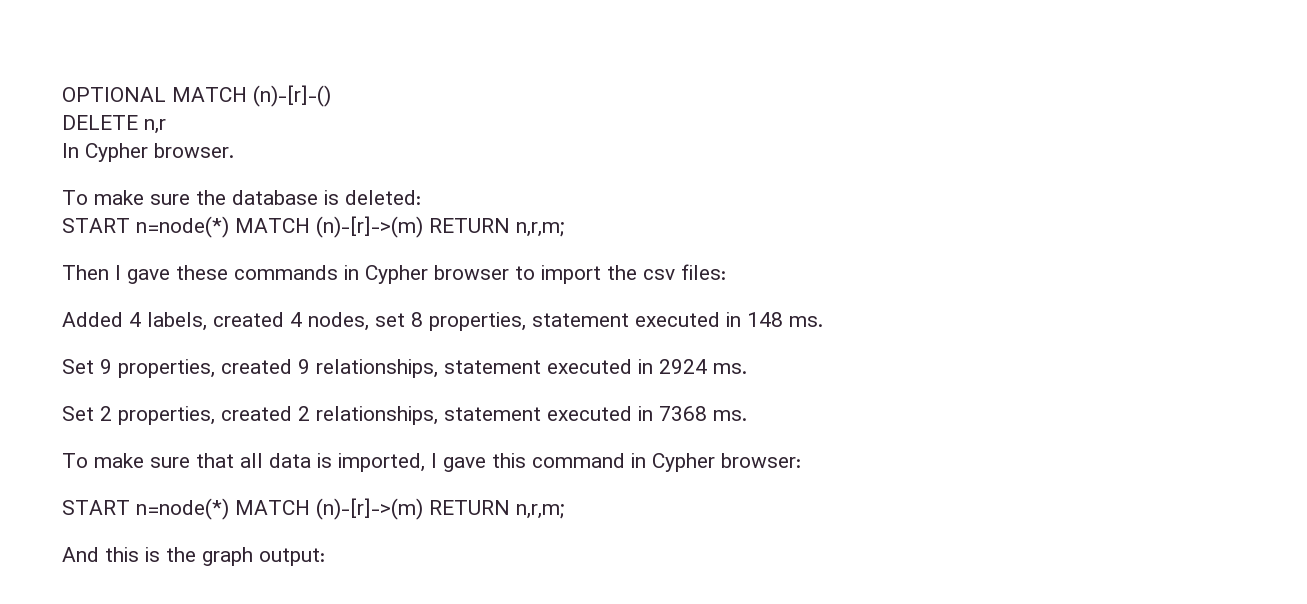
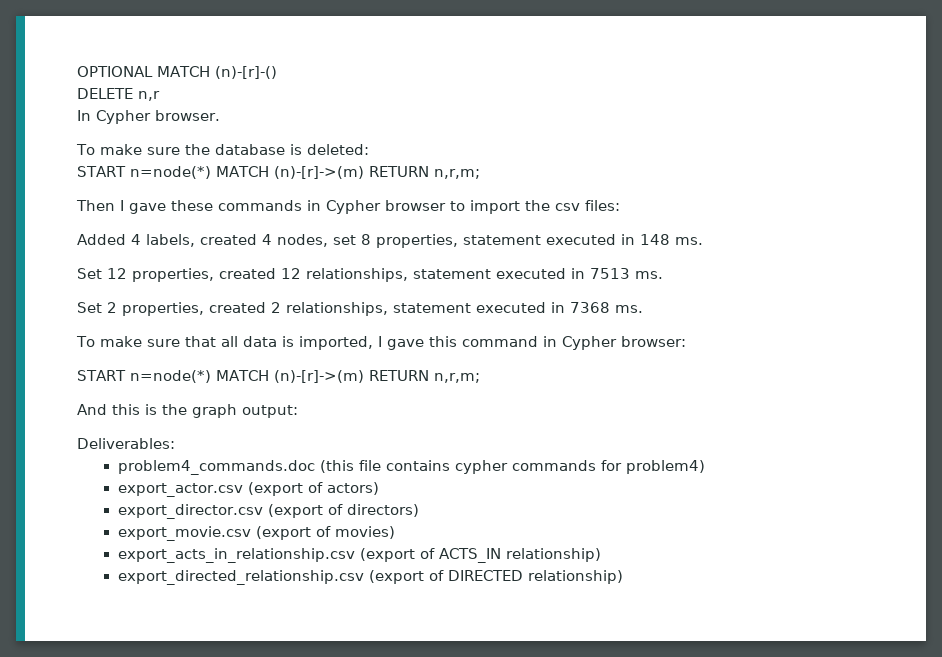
[100,359,707,378] 9 properties, created 9 relationships, statement executed in 2924 -> [107,268,630,282] 12 properties, created 12 relationships, statement executed in 7513
(325, 557) none -> [77,438,175,449] [117,460,705,475] [117,482,379,497] [117,504,419,519] [117,526,395,541] [117,548,601,563] [117,570,623,585] // Deliverables: // problem4_commands.doc (this file contains cypher commands for problem4) // export_actor.csv (export of actors) // export_director.csv (export of directors) // export_movie.csv (export of movies) // export_acts_in_relationship.csv (export of ACTS_IN relationship) // export_directed_relationship.csv (export of DIRECTED relationship)

